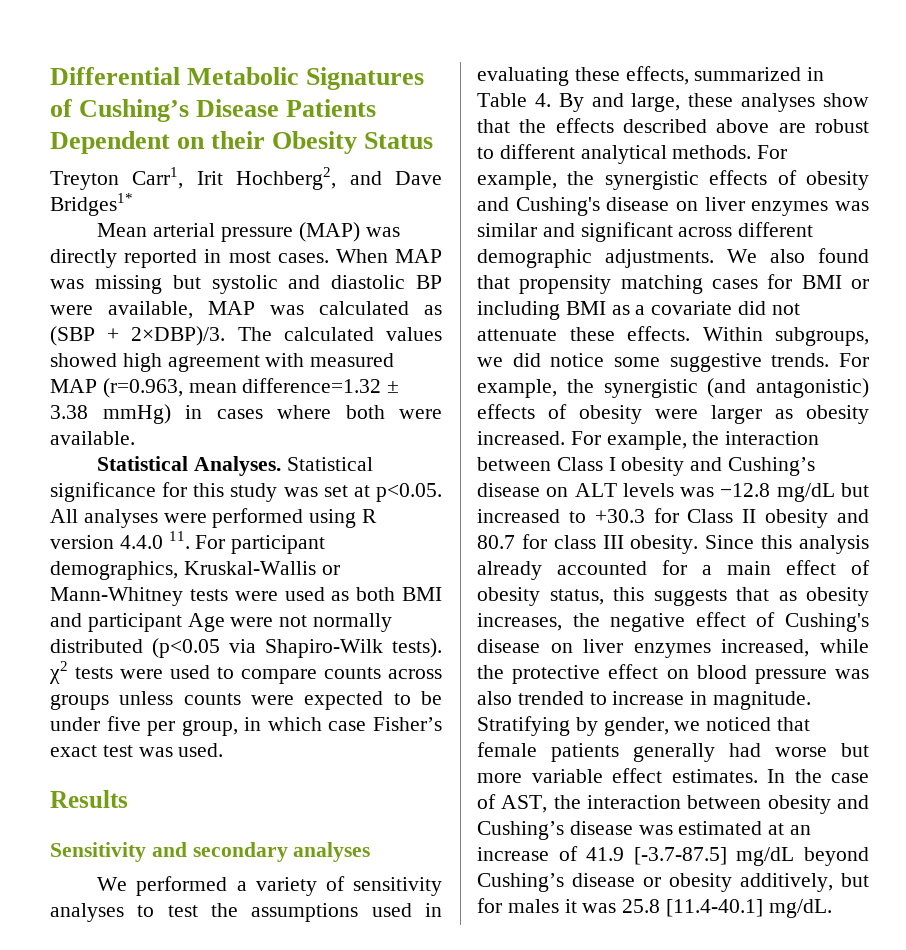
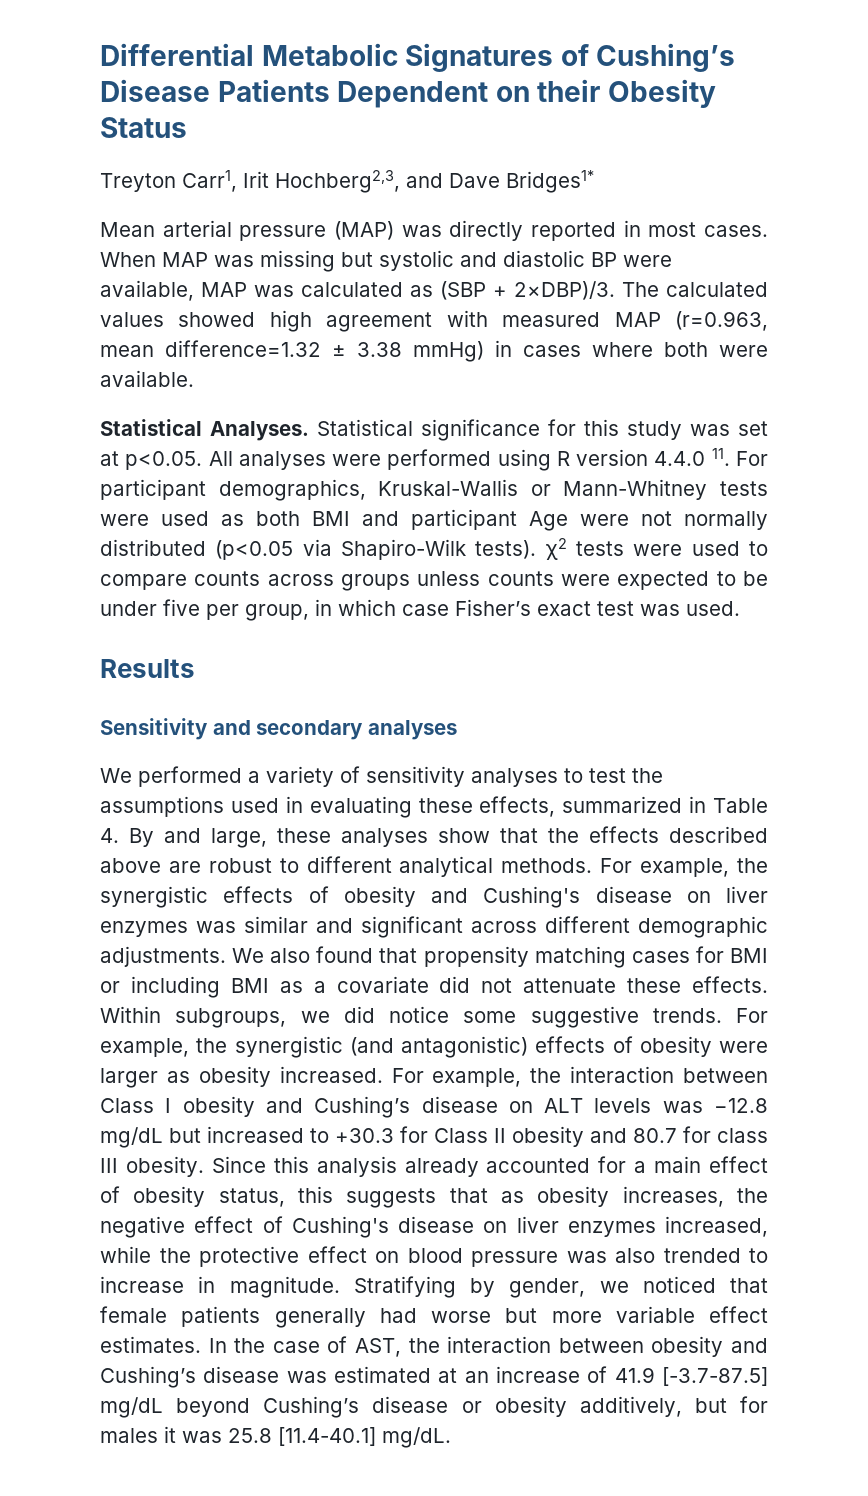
[236,167,337,190] Hochberg2, -> [275,170,400,193] Hochberg2,3,

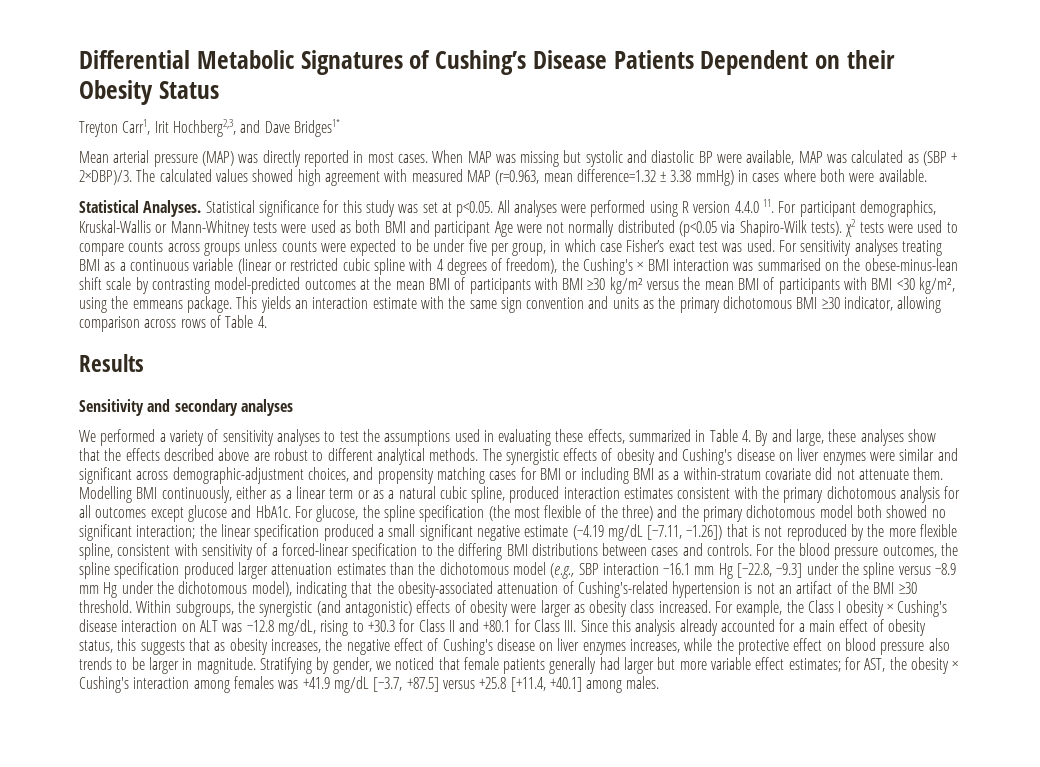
(740, 608) none -> [779,239,943,256] [79,258,958,275] [79,277,956,294] [79,296,942,313] [79,315,267,332] For sensitivity analyses treating BMI as a continuous variable (linear or restricted cubic spline with 4 degrees of freedom), the Cushing's × BMI interaction was summarised on the obese-minus-lean shift scale by contrasting model-predicted outcomes at the mean BMI of participants with BMI ≥30 kg/m² versus the mean BMI of participants with BMI <30 kg/m², using the emmeans package. This yields an interaction estimate with the same sign convention and units as the primary dichotomous BMI ≥30 indicator, allowing comparison across rows of Table 4.
[600,858,769,877] For example, the -> [482,448,502,461] The
[196,921,236,933] was -> [870,452,896,461] were
[545,916,768,938] [100,946,418,967] different demographic adjustments. We also found that -> [172,467,374,484] demographic-adjustment choices, and
(326, 987) none -> [683,467,761,480] within-stratum
[627,976,768,993] [100,1006,768,1028] [100,1038,189,1057] these effects. Within subgroups, we did notice some suggestive trends. For example, -> [913,467,944,480] [79,486,961,503] [79,505,946,522] [79,524,958,541] [79,543,959,560] [79,562,957,579] [79,581,917,598] [79,600,234,617] them. Modelling BMI continuously, either as a linear term or as a natural cubic spline, produced interaction estimates consistent with the primary dichotomous analysis for all outcomes except glucose and HbA1c. For glucose, the spline specification (the most flexible of the three) and the primary dichotomous model both showed no significant interaction; the linear specification produced a small significant negative estimate (−4.19 mg/dL [−7.11, −1.26]) that is not reproduced by the more flexible spline, consistent with sensitivity of a forced-linear specification to the differing BMI distributions between cases and controls. For the blood pressure outcomes, the spline specification produced larger attenuation estimates than the dichotomous model (e.g., SBP interaction −16.1 mm Hg [−22.8, −9.3] under the spline versus −8.9 mm Hg under the dichotomous model), indicating that the obesity-associated attenuation of Cushing's-related hypertension is not an artifact of the BMI ≥30 threshold. Within subgroups,
(271, 1076) none -> [630,600,655,613] class
[570,1066,768,1083] interaction between -> (804, 606) none
[265,1096,498,1118] and Cushing’s disease -> [887,600,948,617] [79,619,178,632] × Cushing's disease interaction
[594,1098,652,1113] levels -> (218, 626) none
[100,1126,304,1148] mg/dL but increased -> [277,619,349,636] mg/dL, rising
[512,1126,768,1147] [100,1156,204,1177] obesity and 80.7 for class III obesity. -> [459,619,577,632] and +80.1 for Class III.
[665,1216,768,1237] increased, -> [630,639,681,653] increases,
[566,1248,768,1263] [100,1276,184,1293] was also trended to increase -> [928,638,950,651] [79,657,179,674] also trends to be larger
[431,1311,491,1323] worse -> [624,657,655,674] larger
[100,1336,769,1357] [100,1366,768,1388] [100,1396,768,1418] [100,1426,451,1448] estimates. In the case of AST, the interaction between obesity and Cushing’s disease was estimated at an increase of 41.9 [-3.7-87.5] mg/dL beyond Cushing’s disease or obesity additively, but for males it was 25.8 [11.4-40.1] mg/dL. -> [788,657,959,674] [79,676,660,693] estimates; for AST, the obesity × Cushing's interaction among females was +41.9 mg/dL [−3.7, +87.5] versus +25.8 [+11.4, +40.1] among males.

